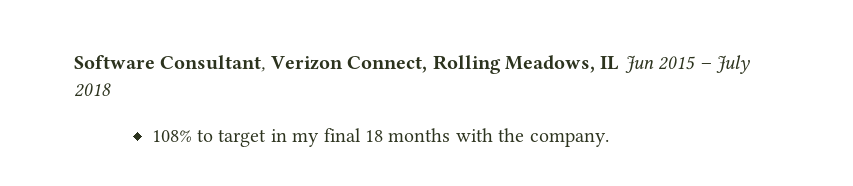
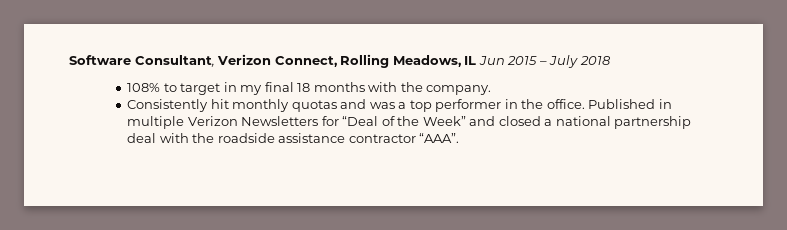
(609, 139) none -> [127,99,672,112] [127,116,692,129] [127,133,460,143] // Consistently hit monthly quotas and was a top performer in the office. Published in multiple Verizon Newsletters for “Deal of the Week” and closed a national partnership deal with the roadside assistance contractor “AAA”.

